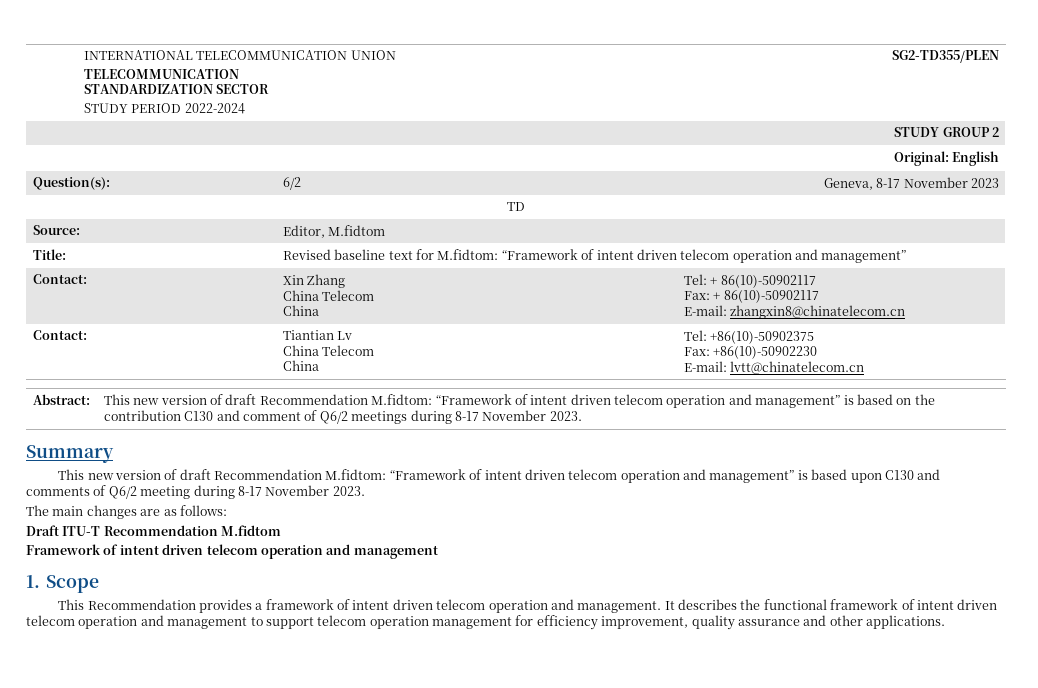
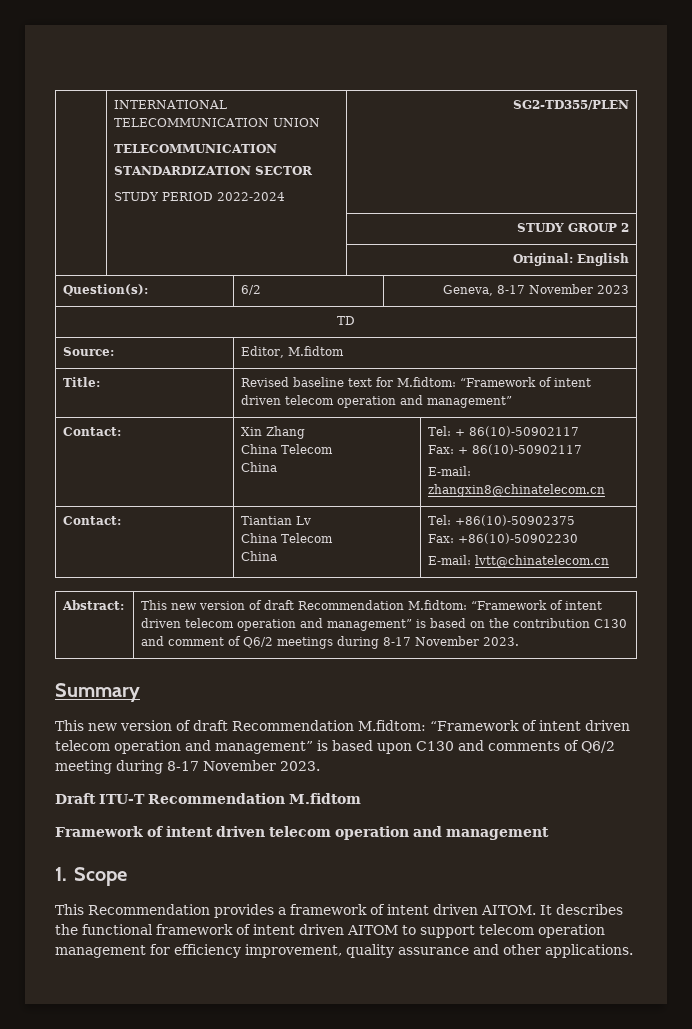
[26,505,227,519] // The main changes are as follows: -> (320, 766) none
[436,599,662,613] telecom operation and management. -> [481,905,536,915] AITOM.
[26,615,248,629] telecom operation and management -> [347,925,398,935] AITOM

